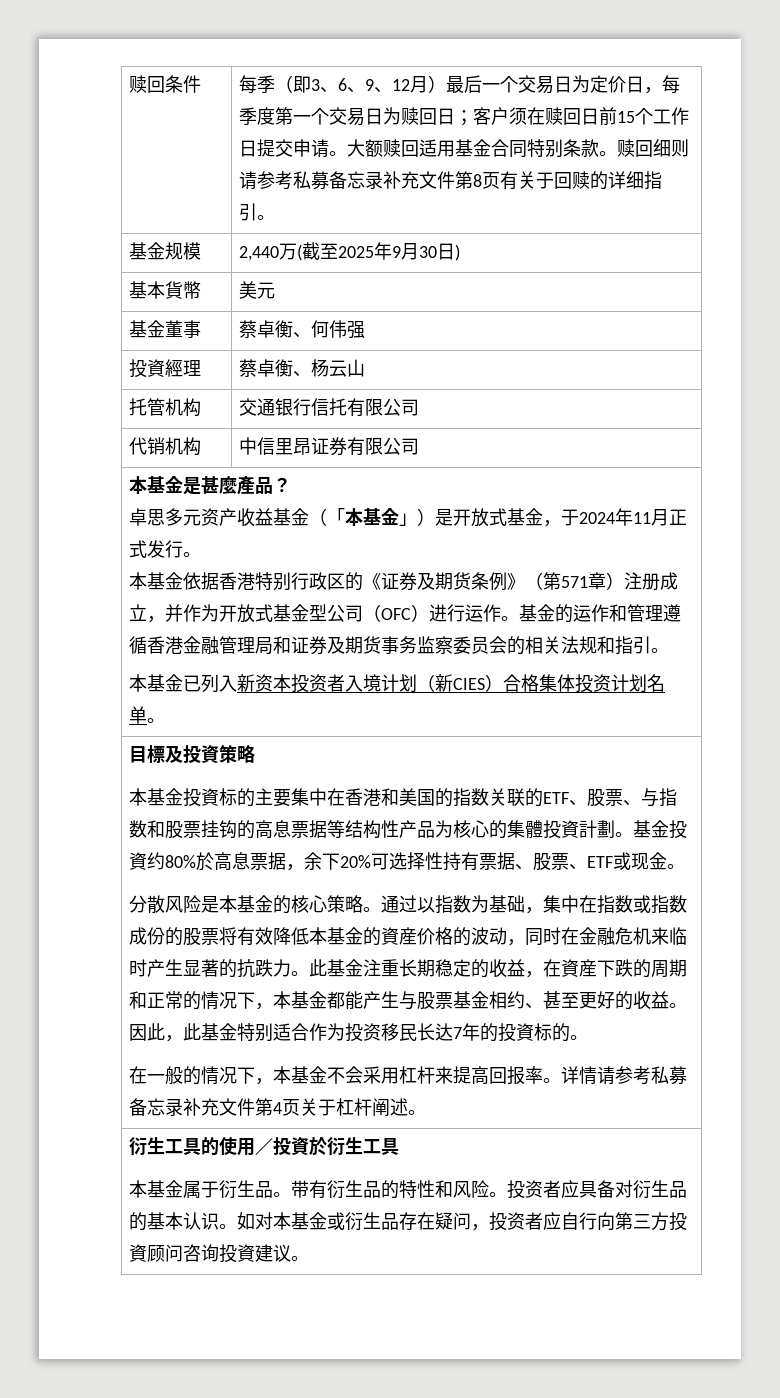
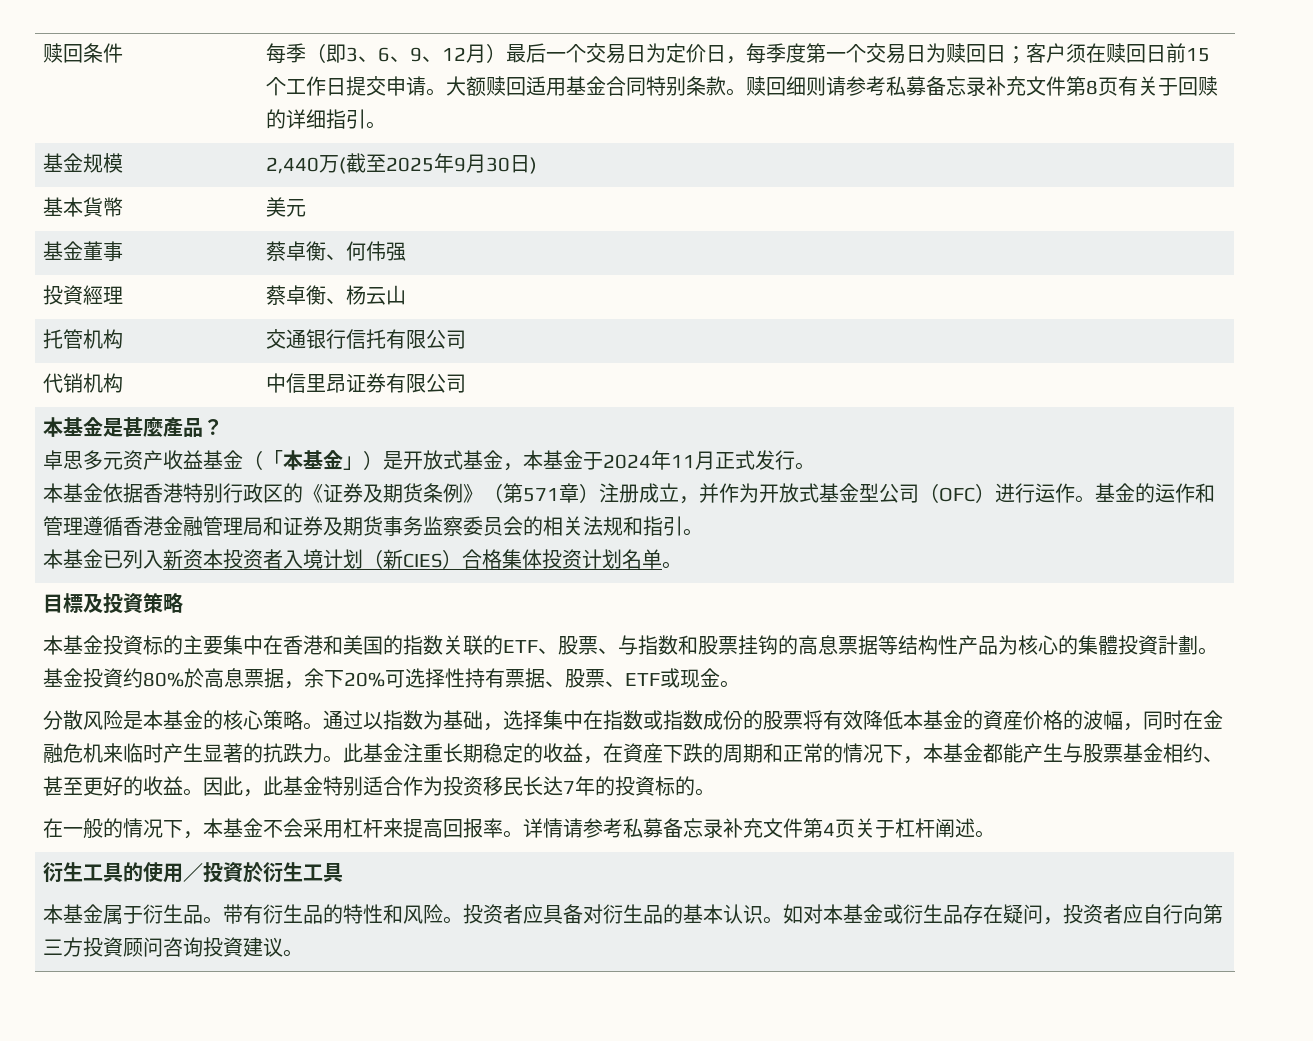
(561, 523) none -> [523,450,584,470] 本基金
(543, 910) none -> [503,710,544,730] 选择
[488,927,507,945] 动 -> [1103,710,1124,730] 幅

